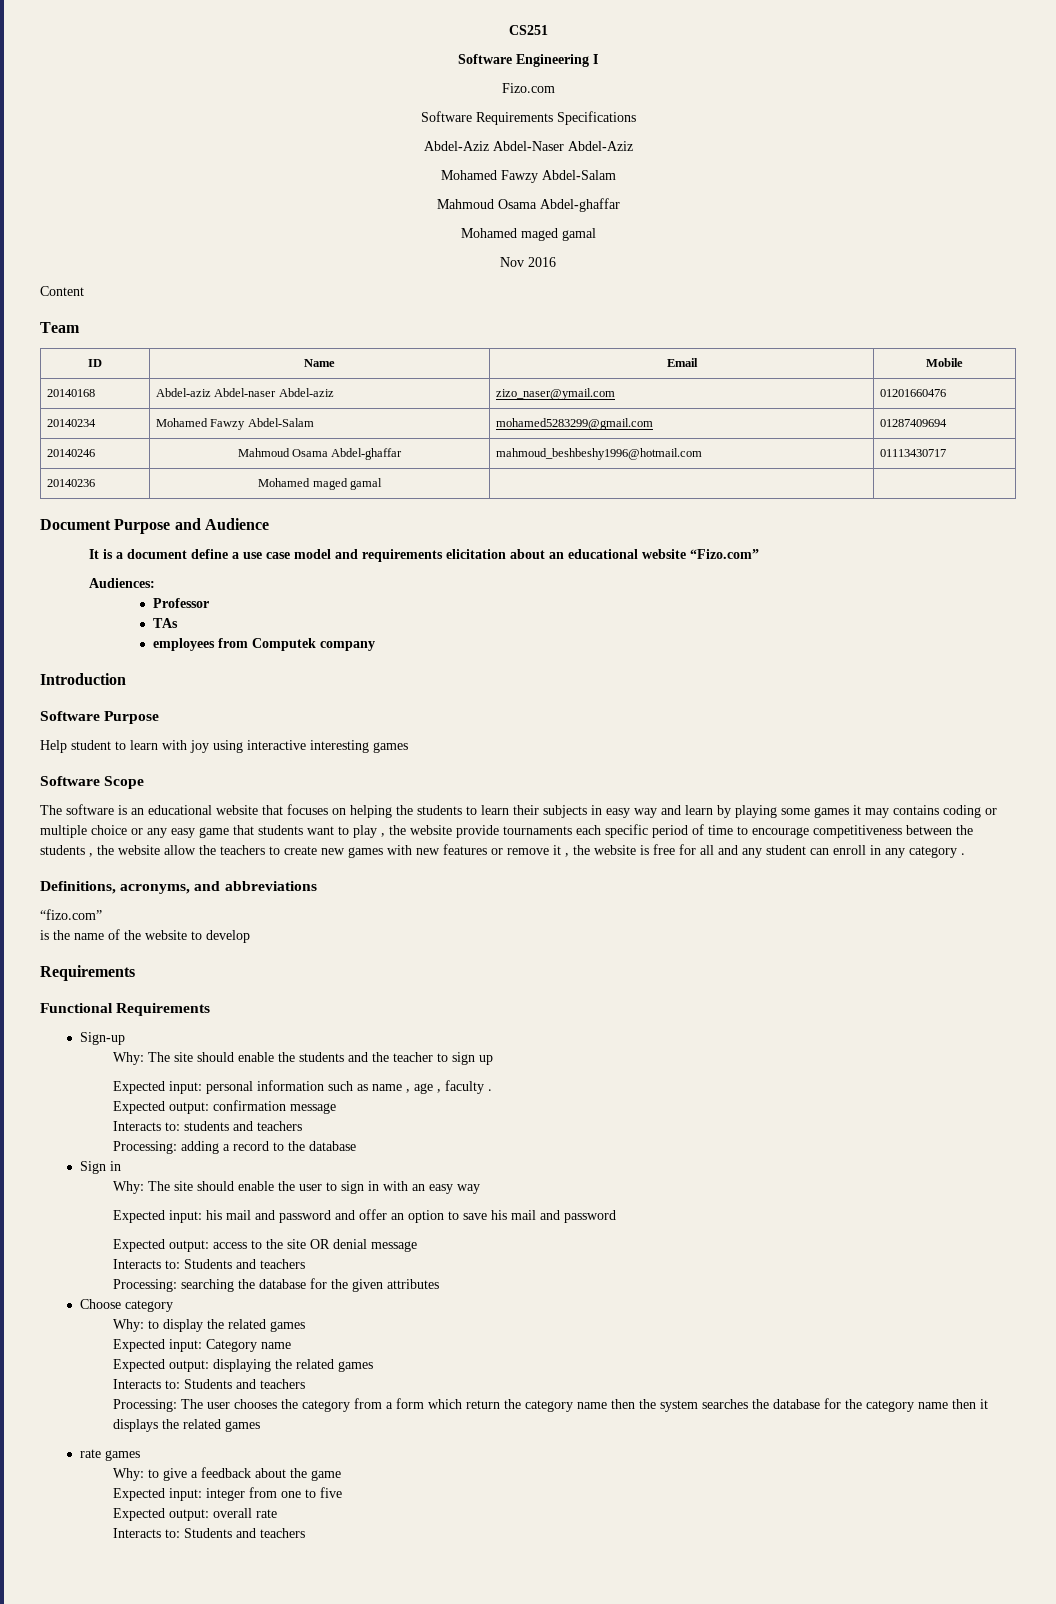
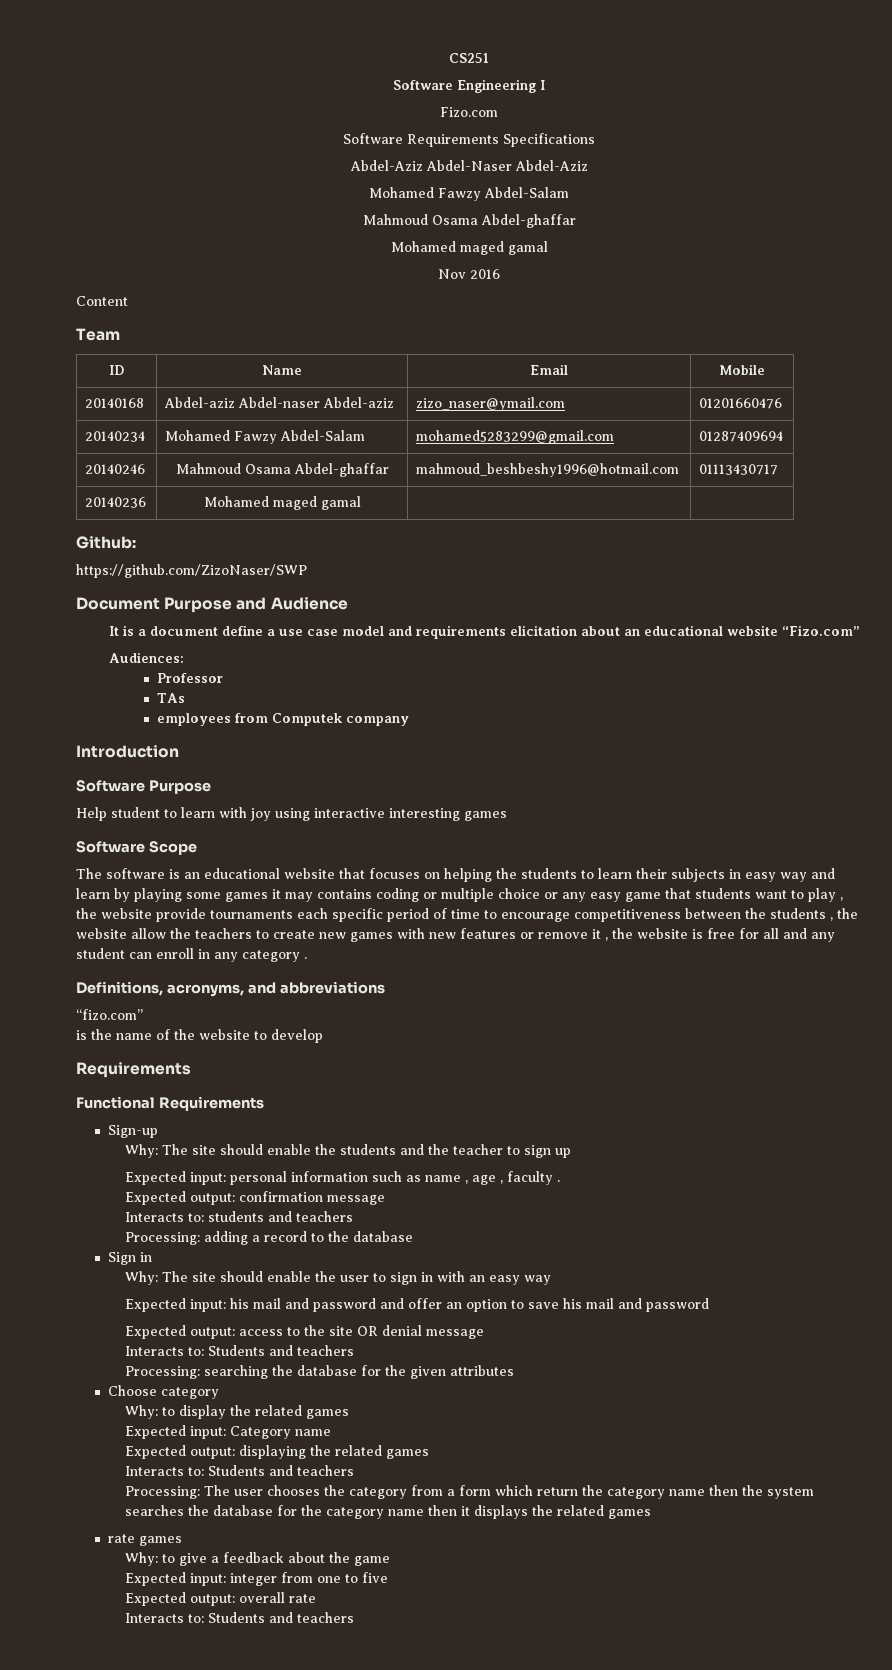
(382, 484) none -> [76,536,136,549] [76,564,307,578] // Github: // https://github.com/ZizoNaser/SWP

